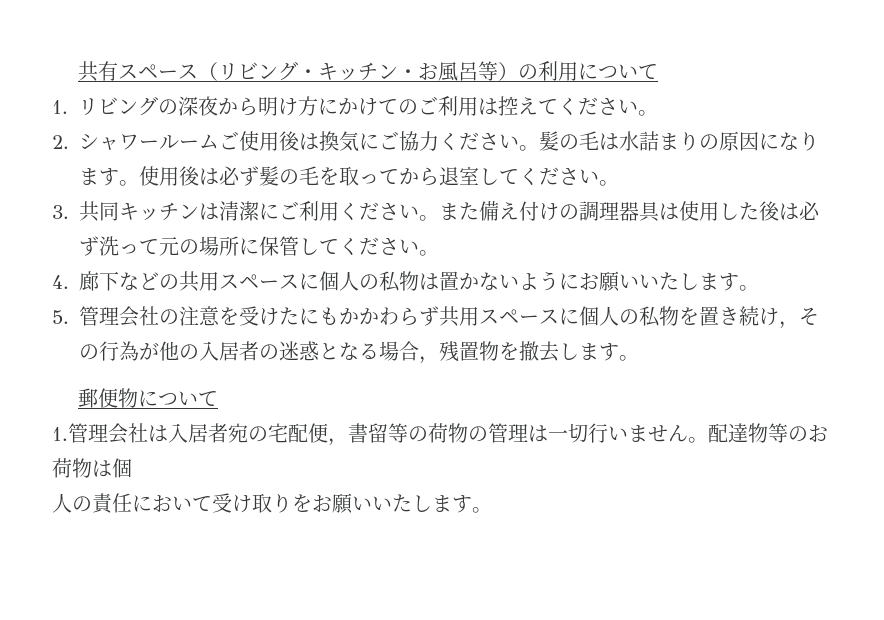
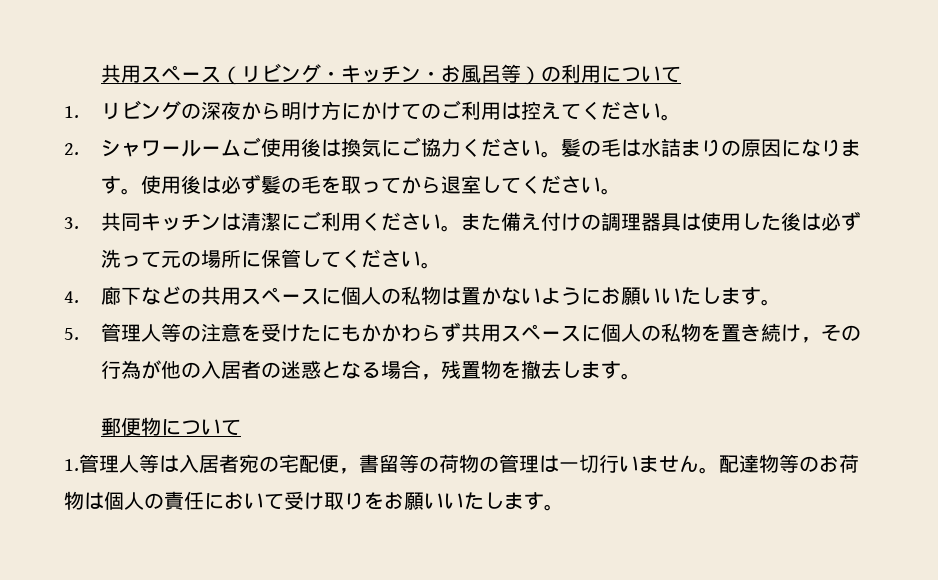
[77,61,118,82] 共有 -> [100,64,141,83] 共用
[119,306,159,327] 会社 -> [140,323,181,342] 人等
[108,423,148,444] 会社 -> [119,454,159,473] 人等
(132, 468) // -> (124, 500) none

